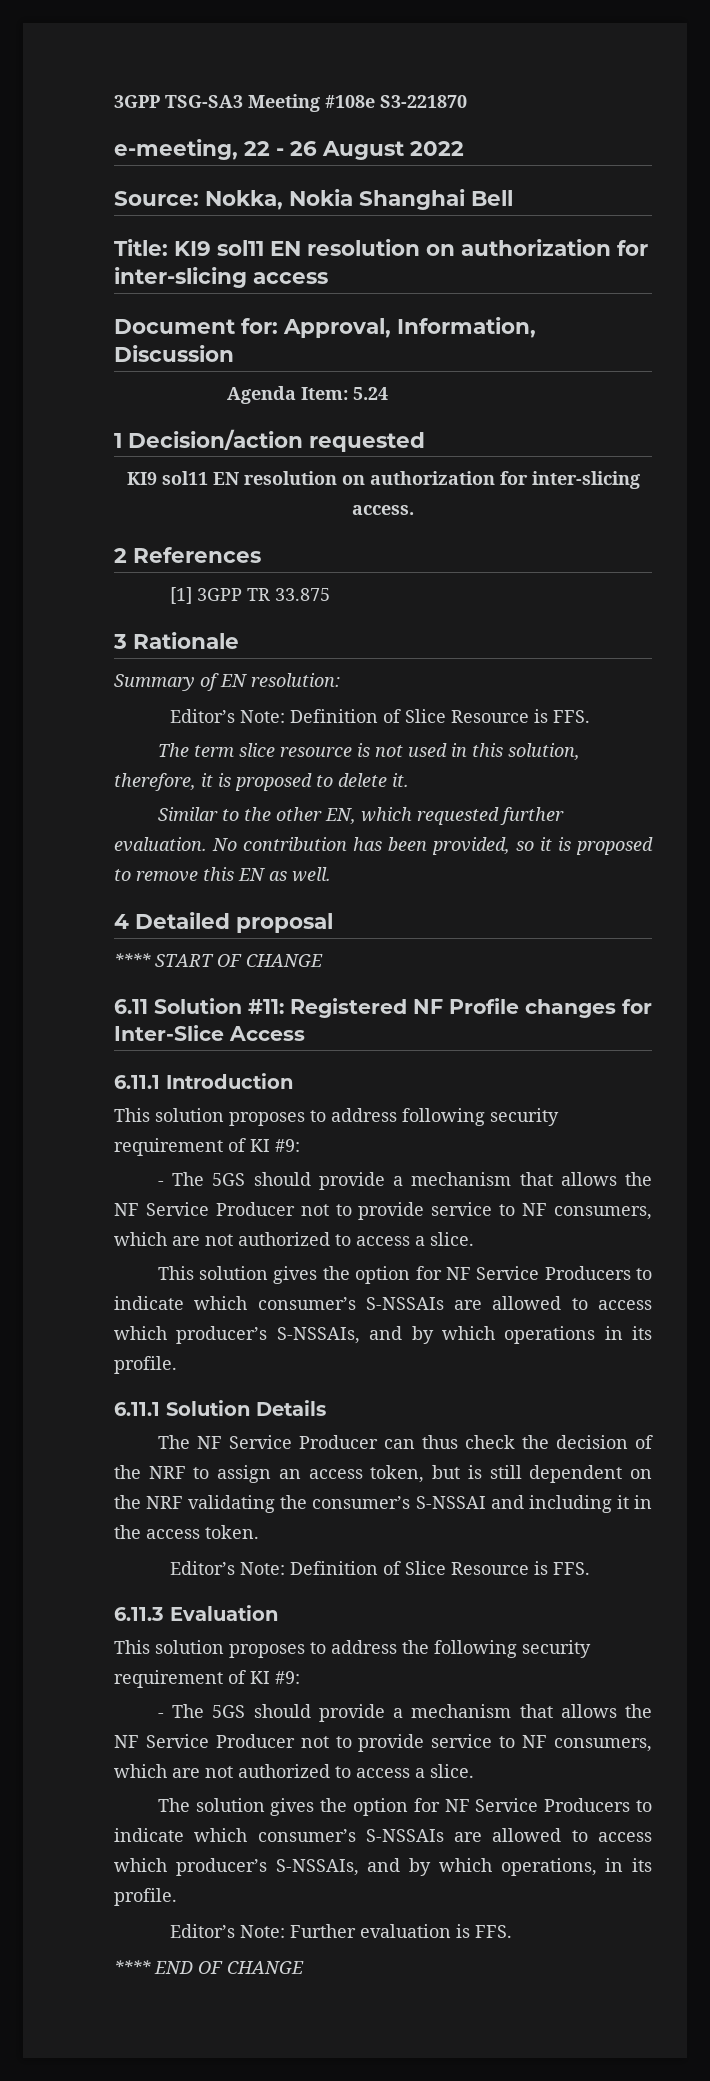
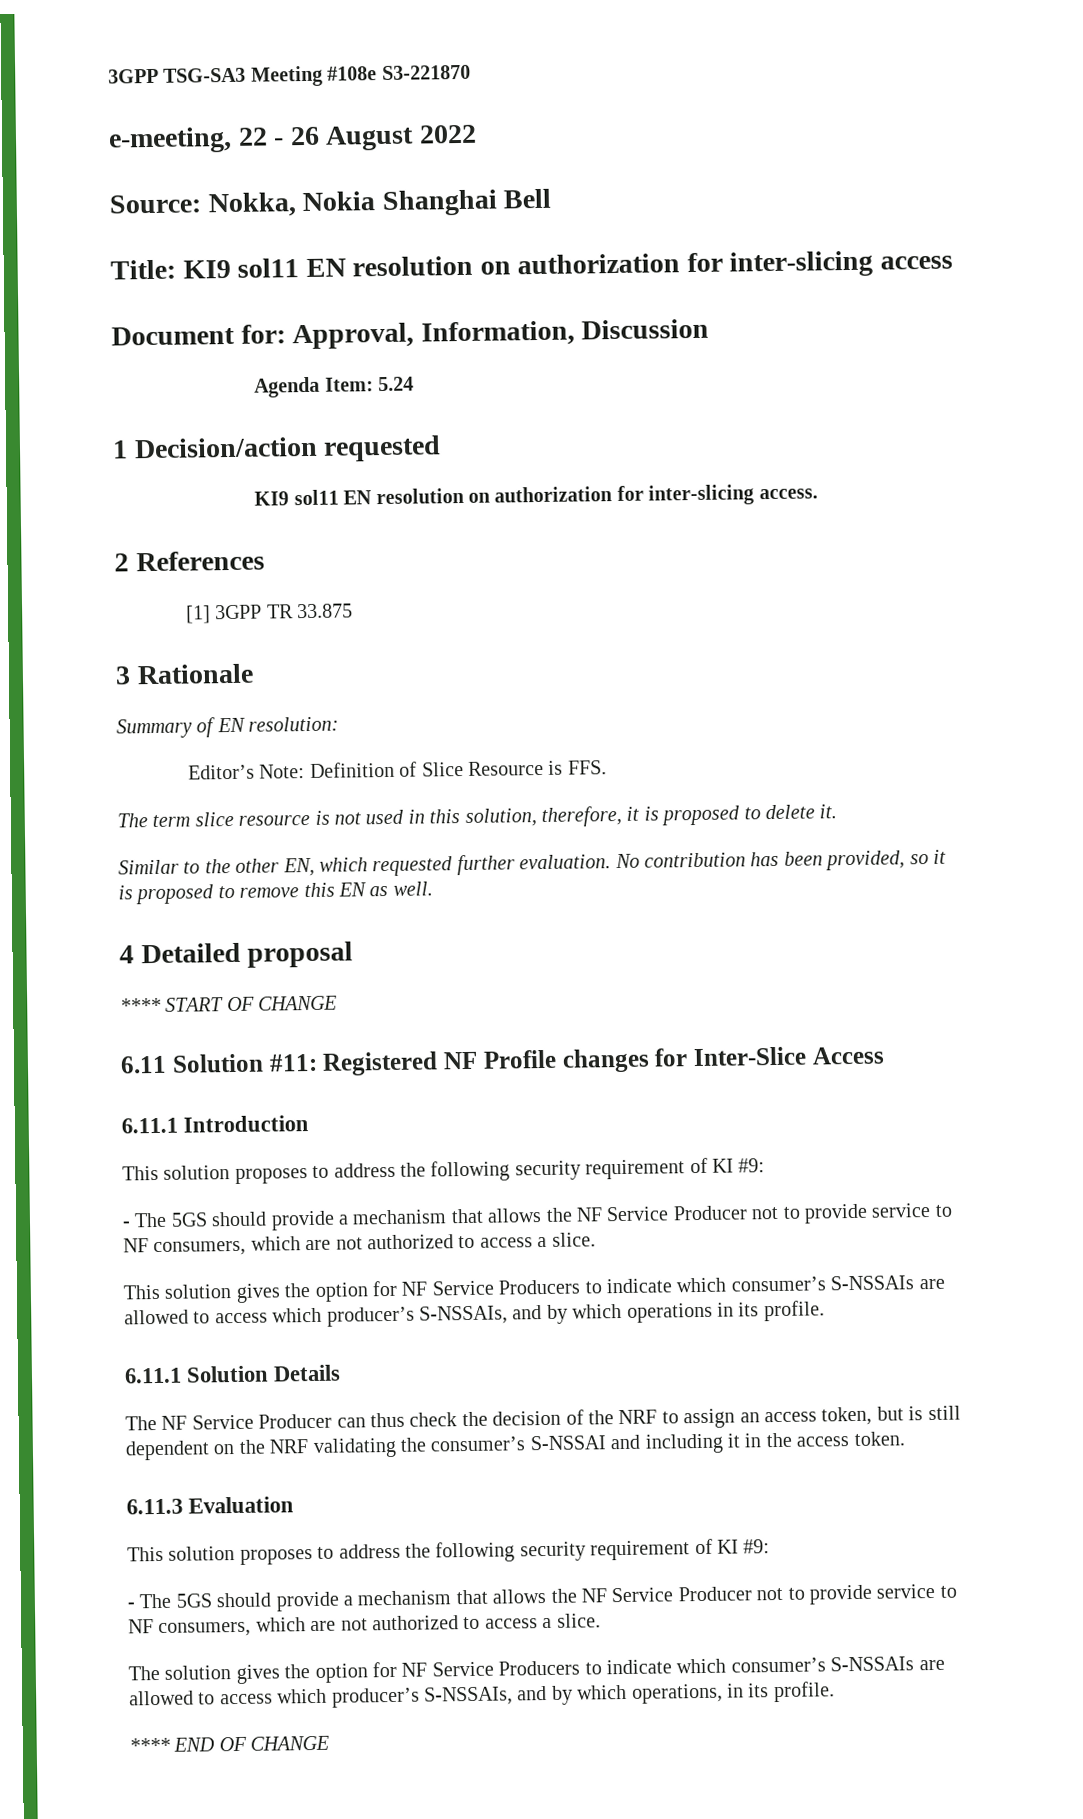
(397, 1115) none -> [400,1162,426,1177] the
[170,1561,591,1575] // Editor’s Note: Definition of Slice Resource is FFS. -> (905, 1439) none
[170,1924,513,1938] // Editor’s Note: Further evaluation is FFS. -> (835, 1692) none

